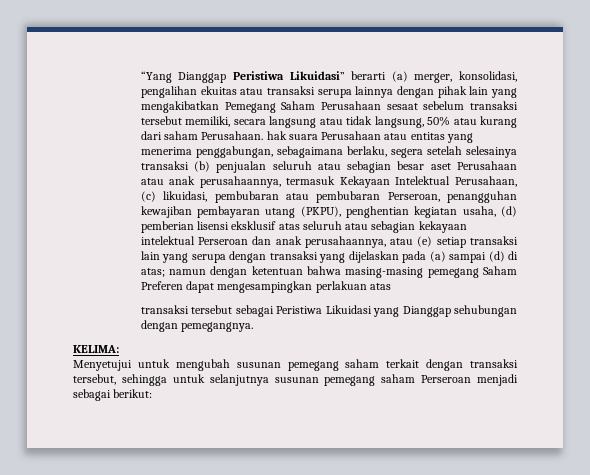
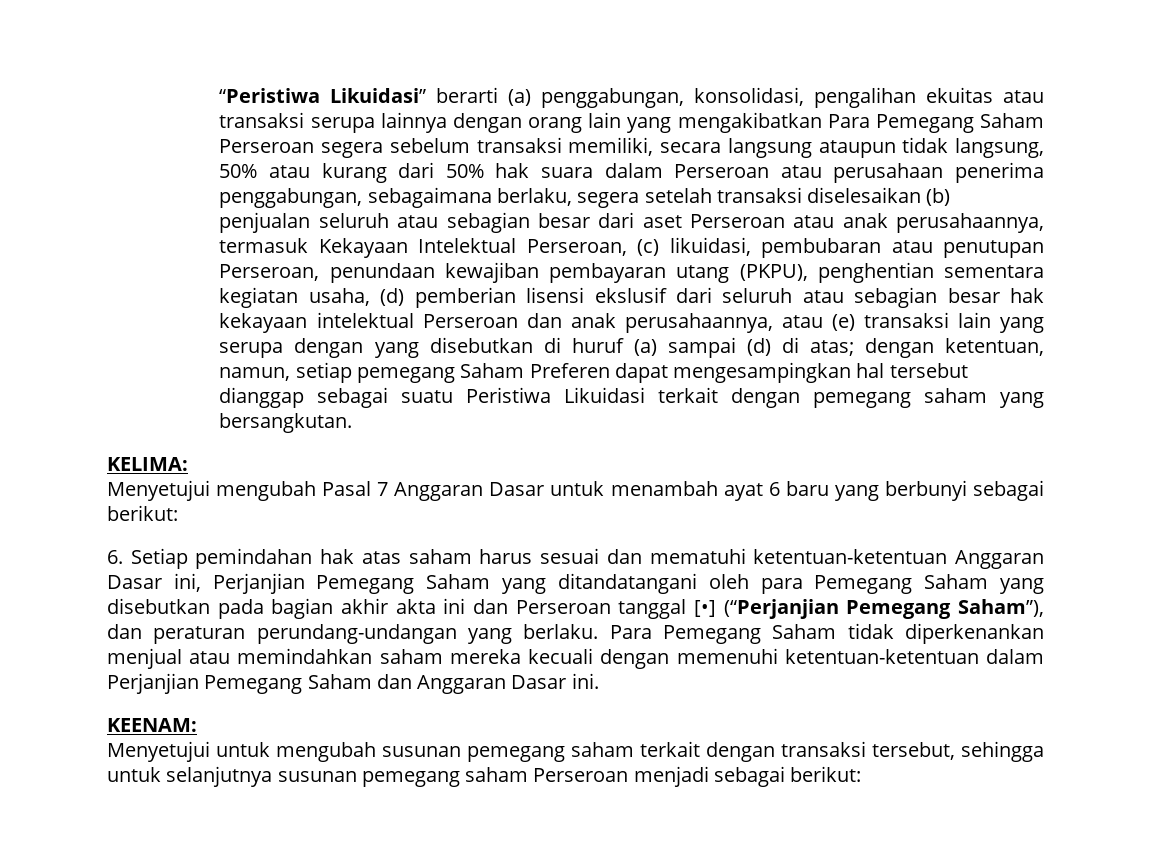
[140,71,285,83] “Yang Dianggap Peristiwa -> [219,88,321,103] “Peristiwa
[414,73,453,83] merger, -> [541,88,685,108] penggabungan,
[437,86,467,98] pihak -> [528,117,583,133] orang
[224,101,418,113] Pemegang Saham Perusahaan sesaat -> [827,113,1044,133] [219,139,384,158] Para Pemegang Saham Perseroan segera
[140,116,182,125] tersebut -> (562, 145) none
[319,118,343,125] atau -> [818,140,896,158] ataupun
[164,131,473,143] [140,147,192,155] saham Perusahaan. hak suara Perusahaan atau entitas yang menerima -> [445,162,1044,183] 50% hak suara dalam Perseroan atau perusahaan penerima
[466,146,518,158] [140,161,189,170] selesainya transaksi -> [716,187,922,203] transaksi diselesaikan
[430,161,517,170] aset Perusahaan -> [598,212,785,228] dari aset Perseroan
[455,176,518,187] Perusahaan, -> [526,239,627,256] Perseroan,
[316,191,517,203] pembubaran Perseroan, penangguhan -> [943,240,1045,258] [219,263,435,283] penutupan Perseroan, penundaan
(410, 212) none -> [944,265,1044,278] sementara
[231,221,416,233] eksklusif atas seluruh atau sebagian -> [594,287,1045,308] ekslusif dari seluruh atau sebagian besar hak
[436,237,466,248] setiap -> (855, 322) none
[269,251,427,263] transaksi yang dijelaskan pada -> [374,337,624,358] yang disebutkan di huruf
[169,266,424,278] namun dengan ketentuan bahwa masing-masing -> [864,338,1044,358] [219,362,352,383] dengan ketentuan, namun, setiap
[315,281,391,293] [140,305,517,317] [140,320,254,332] [73,345,119,353] perlakuan atas // transaksi tersebut sebagai Peristiwa Likuidasi yang Dianggap sehubungan dengan pemegangnya. // KELIMA: -> [856,363,968,378] [219,387,1044,408] [219,413,353,433] [107,457,188,471] [107,480,1045,501] [107,505,178,521] [107,548,1044,569] [107,573,1045,594] [107,598,1044,619] [107,623,1044,644] [107,648,1044,669] [107,673,599,694] [107,718,197,732] hal tersebut dianggap sebagai suatu Peristiwa Likuidasi terkait dengan pemegang saham yang bersangkutan. // KELIMA: // Menyetujui mengubah Pasal 7 Anggaran Dasar untuk menambah ayat 6 baru yang berbunyi sebagai berikut: // 6. Setiap pemindahan hak atas saham harus sesuai dan mematuhi ketentuan-ketentuan Anggaran Dasar ini, Perjanjian Pemegang Saham yang ditandatangani oleh para Pemegang Saham yang disebutkan pada bagian akhir akta ini dan Perseroan tanggal [•] (“Perjanjian Pemegang Saham”), dan peraturan perundang-undangan yang berlaku. Para Pemegang Saham tidak diperkenankan menjual atau memindahkan saham mereka kecuali dengan memenuhi ketentuan-ketentuan dalam Perjanjian Pemegang Saham dan Anggaran Dasar ini. // KEENAM:

